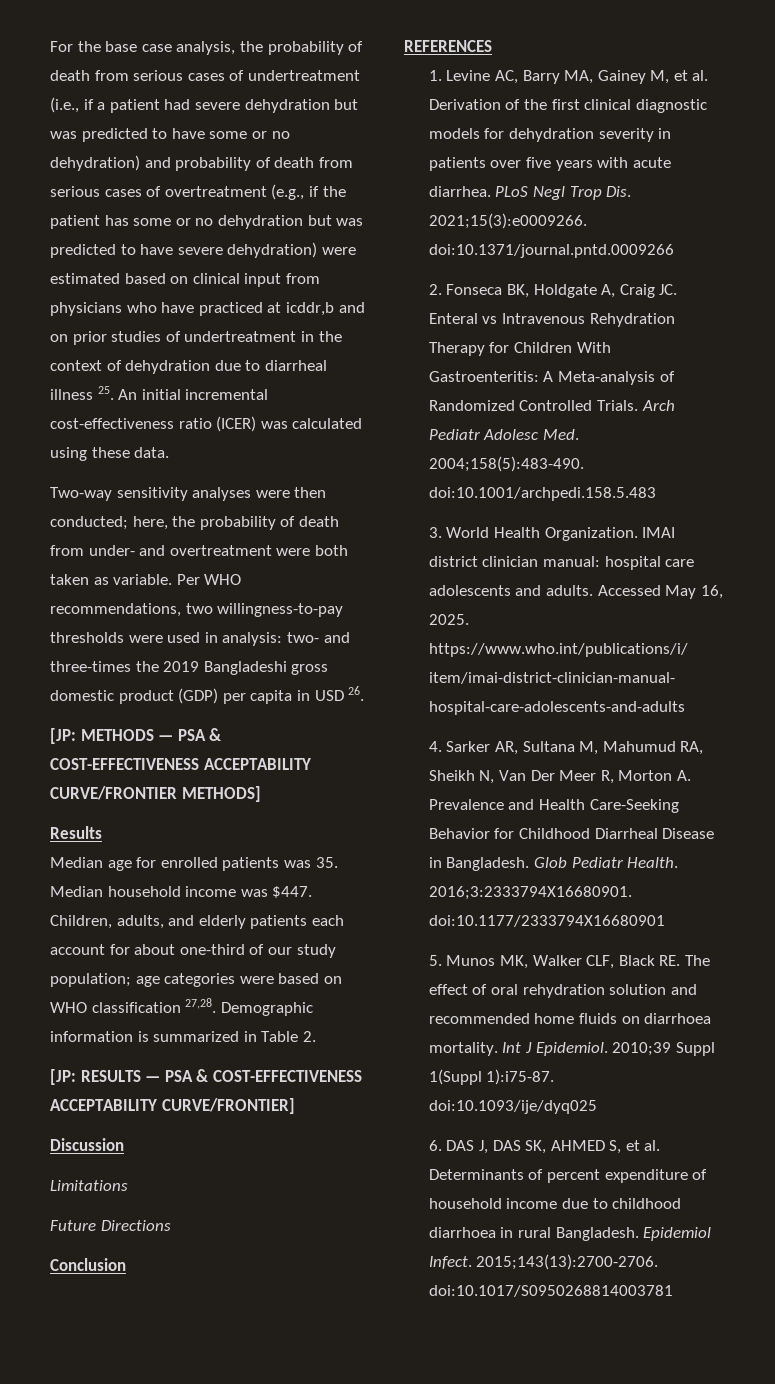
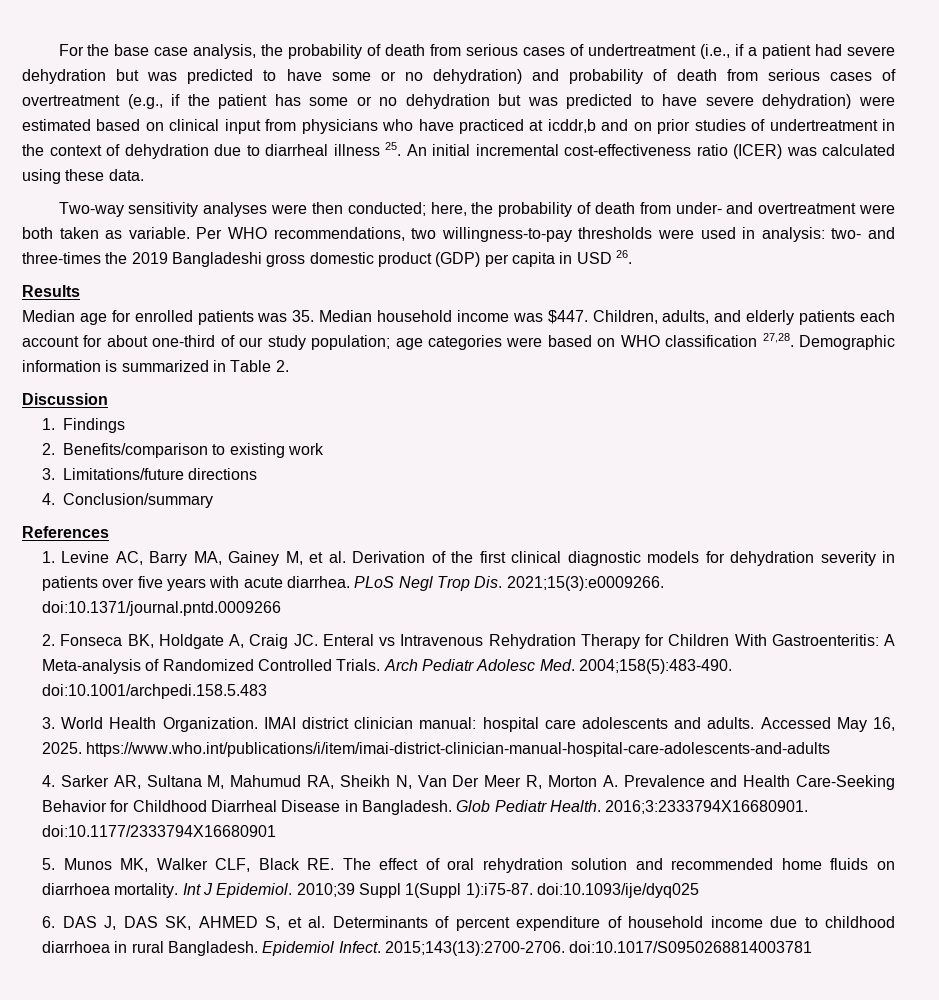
[50,728,223,744] [50,758,311,770] [50,786,261,802] // [JP: METHODS — PSA & COST-EFFECTIVENESS ACCEPTABILITY CURVE/FRONTIER METHODS] -> (632, 257) none
[50,1069,362,1085] [50,1098,295,1114] [50,1138,124,1151] [50,1180,128,1191] [50,1220,171,1231] [50,1258,126,1271] [404,40,492,52] [JP: RESULTS — PSA & COST-EFFECTIVENESS ACCEPTABILITY CURVE/FRONTIER] // Discussion // Limitations // Future Directions // Conclusion // REFERENCES -> [22,393,108,405] [42,418,126,433] [42,443,324,458] [42,468,258,480] [42,493,214,508] [22,526,109,538] Discussion // 1. Findings // 2. Benefits/comparison to existing work // 3. Limitations/future directions // 4. Conclusion/summary // References

